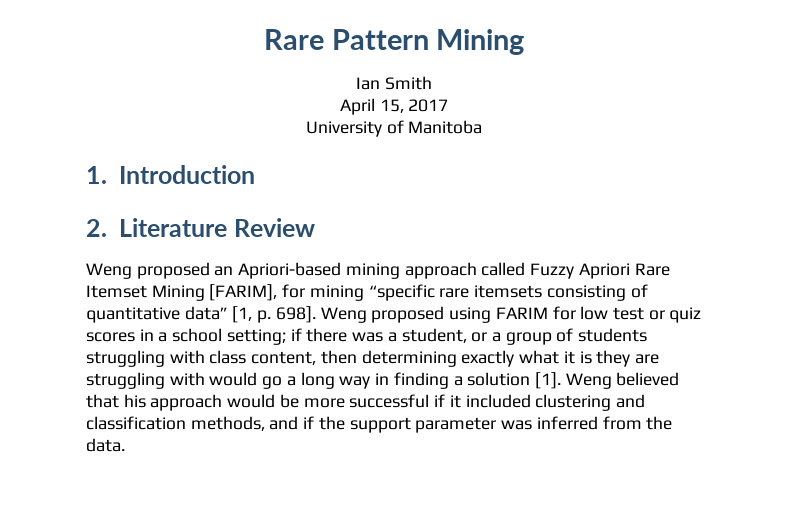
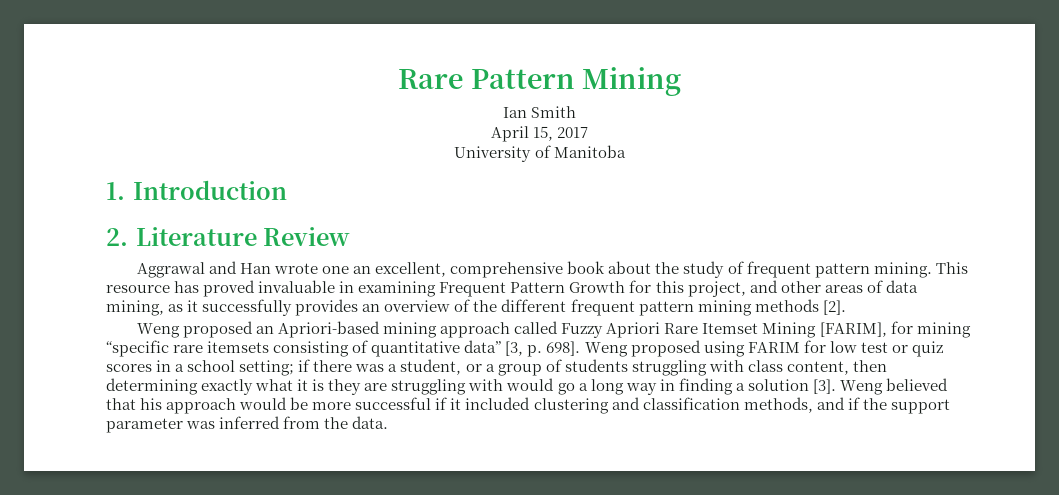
(315, 227) none -> [136,261,968,278] [106,280,918,297] [106,299,846,316] // Aggrawal and Han wrote one an excellent, comprehensive book about the study of frequent pattern mining. This resource has proved invaluable in examining Frequent Pattern Growth for this project, and other areas of data mining, as it successfully provides an overview of the different frequent pattern mining methods [2].
[232,306,253,323] [1, -> [505,341,524,356] [3,
[534,372,561,389] [1]. -> [812,379,836,394] [3].

